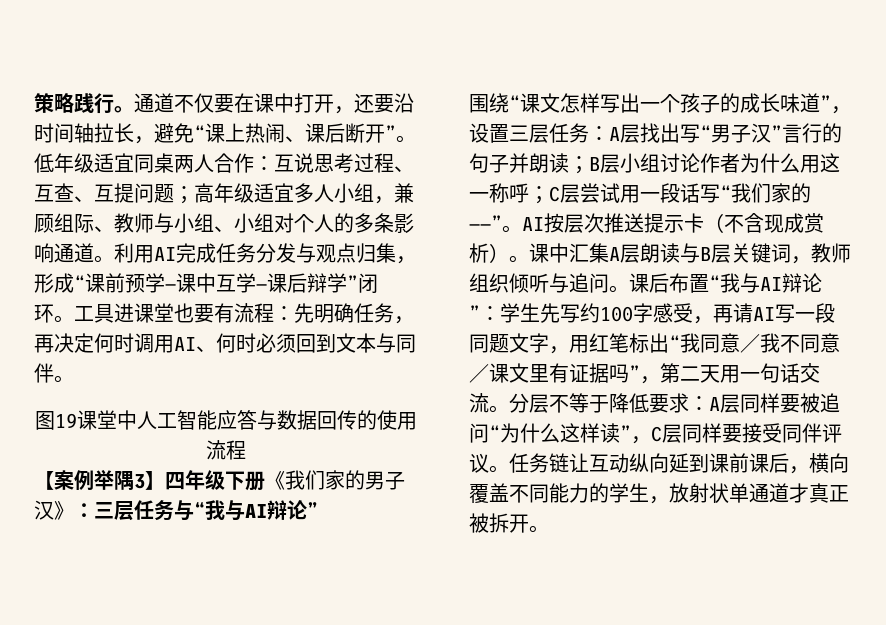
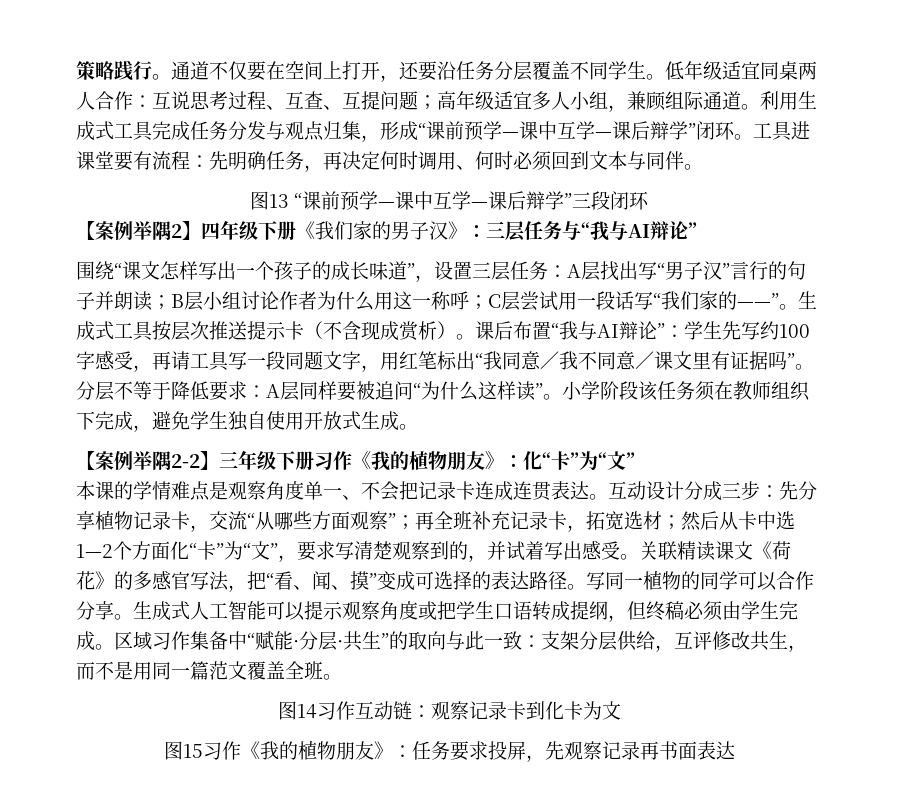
[254,93,294,113] 课中 -> [285,61,342,80] 空间上
[34,123,396,144] 时间轴拉长，避免“课上热闹、课后断开” -> [456,61,646,81] 任务分层覆盖不同学生
[94,213,414,233] [34,243,176,263] 、教师与小组、小组对个人的多条影响通道。利用AI -> [703,91,817,110] [76,121,153,141] 通道。利用生成式工具
[174,303,194,323] 也 -> (114, 160) none
[174,337,196,351] AI -> (456, 161) none
[54,410,417,430] [205,440,246,460] [34,470,145,490] 19课堂中人工智能应答与数据回传的使用流程 // 【案例举隅3 -> [268,191,650,211] [76,221,182,240] 13 “课前预学—课中互学—课后辩学”三段闭环 // 【案例举隅2
[522,217,544,231] AI -> [798,291,817,309] [76,321,153,341] 生成式工具
[549,243,851,264] [469,273,649,293] 中汇集A层朗读与B层关键词，教师组织倾听与追问。课 -> (494, 330) none
[753,307,775,321] AI -> [190,351,229,371] 工具
[640,363,820,384] [469,393,489,413] ，第二天用一句话交流 -> (795, 360) none
[631,423,842,444] [469,453,849,474] [469,483,849,504] [469,513,549,533] ，C层同样要接受同伴评议。任务链让互动纵向延到课前课后，横向覆盖不同能力的学生，放射状单通道才真正被拆开。 -> [543,381,810,401] [76,411,418,432] [76,450,635,471] [76,481,817,501] [76,511,795,532] [76,541,791,562] [76,571,814,592] [76,601,798,622] [76,631,807,652] [76,661,342,680] [277,701,621,720] [163,741,735,762] 。小学阶段该任务须在教师组织下完成，避免学生独自使用开放式生成。 // 【案例举隅2-2】三年级下册习作《我的植物朋友》：化“卡”为“文” // 本课的学情难点是观察角度单一、不会把记录卡连成连贯表达。互动设计分成三步：先分享植物记录卡，交流“从哪些方面观察”；再全班补充记录卡，拓宽选材；然后从卡中选1—2个方面化“卡”为“文”，要求写清楚观察到的，并试着写出感受。关联精读课文《荷花》的多感官写法，把“看、闻、摸”变成可选择的表达路径。写同一植物的同学可以合作分享。生成式人工智能可以提示观察角度或把学生口语转成提纲，但终稿必须由学生完成。区域习作集备中“赋能·分层·共生”的取向与此一致：支架分层供给，互评修改共生，而不是用同一篇范文覆盖全班。 // 图14习作互动链：观察记录卡到化卡为文 // 图15习作《我的植物朋友》：任务要求投屏，先观察记录再书面表达

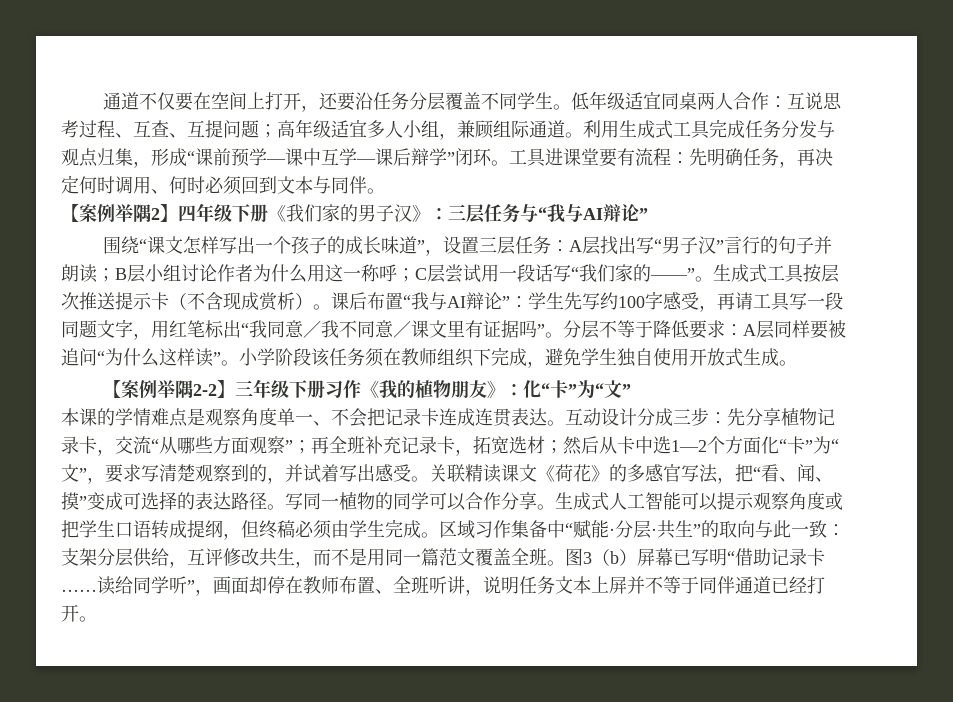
[76,60,171,81] 策略践行。 -> (102, 101) none
[249,191,650,211] // 图13 “课前预学—课中互学—课后辩学”三段闭环 -> (385, 191) none
[277,701,621,720] [163,741,735,762] // 图14习作互动链：观察记录卡到化卡为文 // 图15习作《我的植物朋友》：任务要求投屏，先观察记录再书面表达 -> [565,548,825,566] [61,576,825,596] [61,604,97,622] 图3（b）屏幕已写明“借助记录卡……读给同学听”，画面却停在教师布置、全班听讲，说明任务文本上屏并不等于同伴通道已经打开。

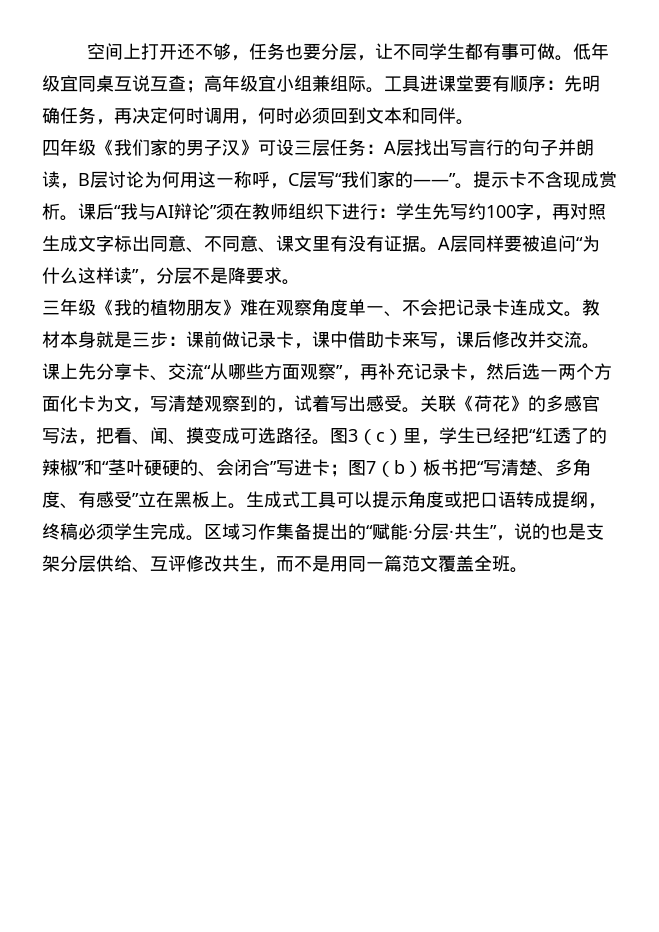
[102,91,842,112] [61,119,835,140] [61,148,492,168] 通道不仅要在空间上打开，还要沿任务分层覆盖不同学生。低年级适宜同桌两人合作：互说思考过程、互查、互提问题；高年级适宜多人小组，兼顾组际通道。利用生成式工具完成任务分发与观点归集，形成“课前预学—课中互学—课后辩学”闭环 -> [86,43,609,61] [42,75,366,93] 空间上打开还不够，任务也要分层，让不同学生都有事可做。低年级宜同桌互说互查；高年级宜小组兼组际
[635,148,671,166] 流程 -> [510,75,546,92] 顺序
[151,189,169,194] 、 -> [240,119,258,125] ，
[313,176,331,194] 与 -> [402,107,420,124] 和
[61,203,268,222] 【案例举隅2】四年级下册 -> [42,139,96,156] 四年级
[430,204,648,223] [102,236,479,256] ：三层任务与“我与AI辩论” // 围绕“课文怎样写出一个孩子的成长味道”，设置 -> [258,139,294,156] 可设
[653,236,724,254] “男子汉” -> (468, 148) none
[97,264,553,283] ；B层小组讨论作者为什么用这一称呼；C层尝试用一段话 -> [60,171,317,189] ，B层讨论为何用这一称呼，C层
[713,264,839,283] [61,292,510,311] 生成式工具按层次推送提示卡（不含现成赏析）。课后布置“我与AI辩论” -> [473,171,617,188] [42,203,378,221] 提示卡不含现成赏析。课后“我与AI辩论”须在教师组织下进行
[663,292,843,312] [61,319,743,340] 感受，再请工具写一段同题文字，用红笔标出“我同意／我不同意／课文里有证据吗”。分层不等于降低要求： -> [534,203,606,221] [42,235,438,253] ，再对照生成文字标出同意、不同意、课文里有没有证据。
[221,347,797,368] [102,379,631,399] [61,408,205,427] 。小学阶段该任务须在教师组织下完成，避免学生独自使用开放式生成。 // 【案例举隅2-2】三年级下册习作《我的植物朋友》：化“卡”为“文” // 本课的学情难点是 -> [138,267,300,285] [42,299,276,316] ，分层不是降要求。 // 三年级《我的植物朋友》难在
[475,408,835,427] [61,436,115,456] 连贯表达。互动设计分成三步：先分享植物记录卡， -> [546,299,600,317] [42,331,600,349] [42,363,168,381] 文。教材本身就是三步：课前做记录卡，课中借助卡来写，课后修改并交流。课上先分享卡、
[293,436,365,454] ；再全班 -> [342,364,378,381] ，再
[473,436,839,455] [61,464,141,484] 拓宽选材；然后从卡中选1—2个方面化“卡”为“文”，要求 -> [486,363,612,380] [42,395,150,413] 然后选一两个方面化卡为文，
[285,464,303,482] 并 -> (294, 410) none
[465,464,537,483] 精读课文 -> (456, 403) none
[753,467,761,480] “ -> (114, 435) none
[79,496,87,508] ” -> (204, 435) none
[159,491,681,511] 择的表达路径。写同一植物的同学可以合作分享。生成式人工智能 -> [276,427,607,445] [42,459,591,477] [42,491,336,509] 路径。图3（c）里，学生已经把“红透了的辣椒”和“茎叶硬硬的、会闭合”写进卡；图7（b）板书把“写清楚、多角度、有感受”立在黑板上。生成式工具
[753,492,789,510] 观察 -> (408, 500) none
[79,520,115,538] 学生 -> (480, 499) none
[241,520,259,538] 但 -> (606, 506) none
[331,520,349,538] 由 -> (114, 531) none
[547,520,565,538] 中 -> [312,523,366,540] 提出的
[701,520,845,538] 的取向与此一致： -> [496,523,586,541] ，说的也是
[169,561,187,568] ， -> [132,567,150,573] 、
[565,548,825,566] [61,576,825,596] [61,604,97,622] 图3（b）屏幕已写明“借助记录卡……读给同学听”，画面却停在教师布置、全班听讲，说明任务文本上屏并不等于同伴通道已经打开。 -> (528, 570) none

